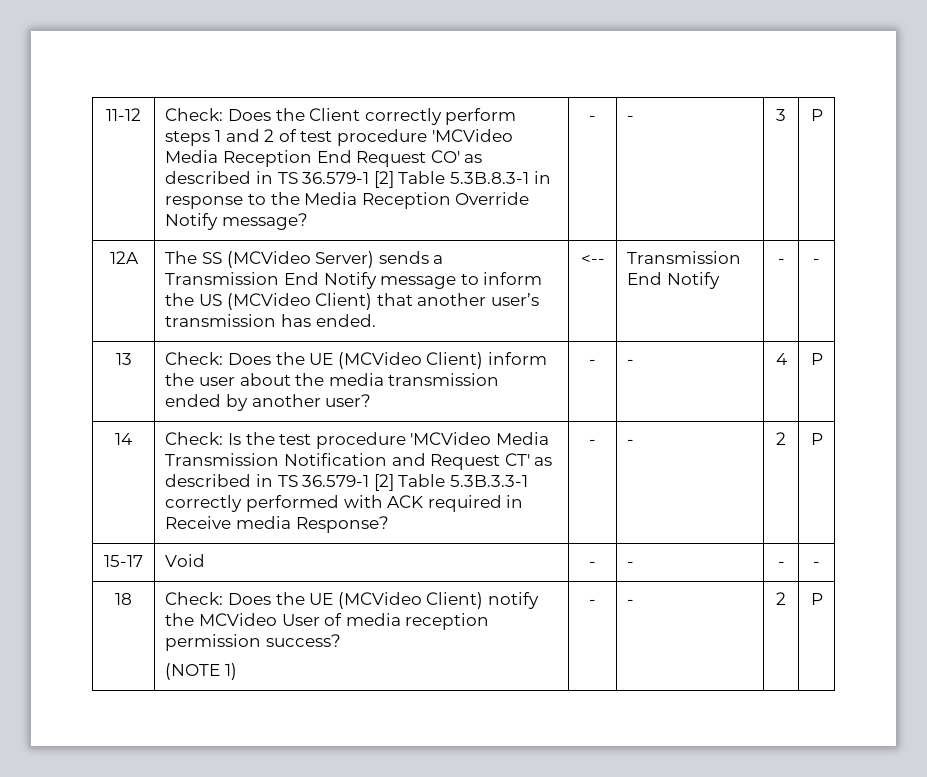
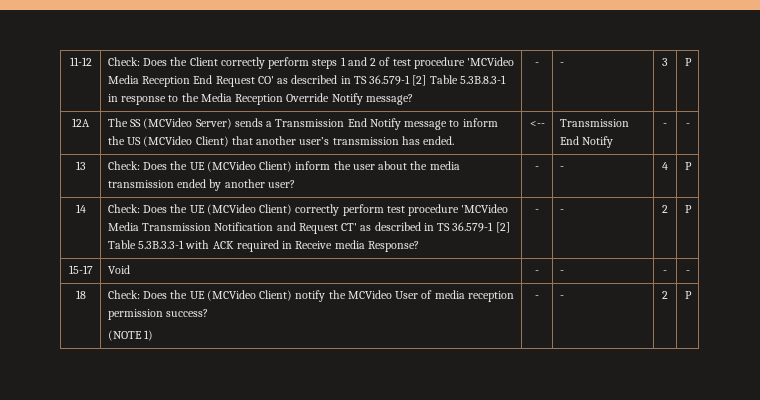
[227,432,275,445] Is the -> [143,204,384,216] Does the UE (MCVideo Client) correctly perform
[165,495,339,512] correctly performed -> (185, 244) none

